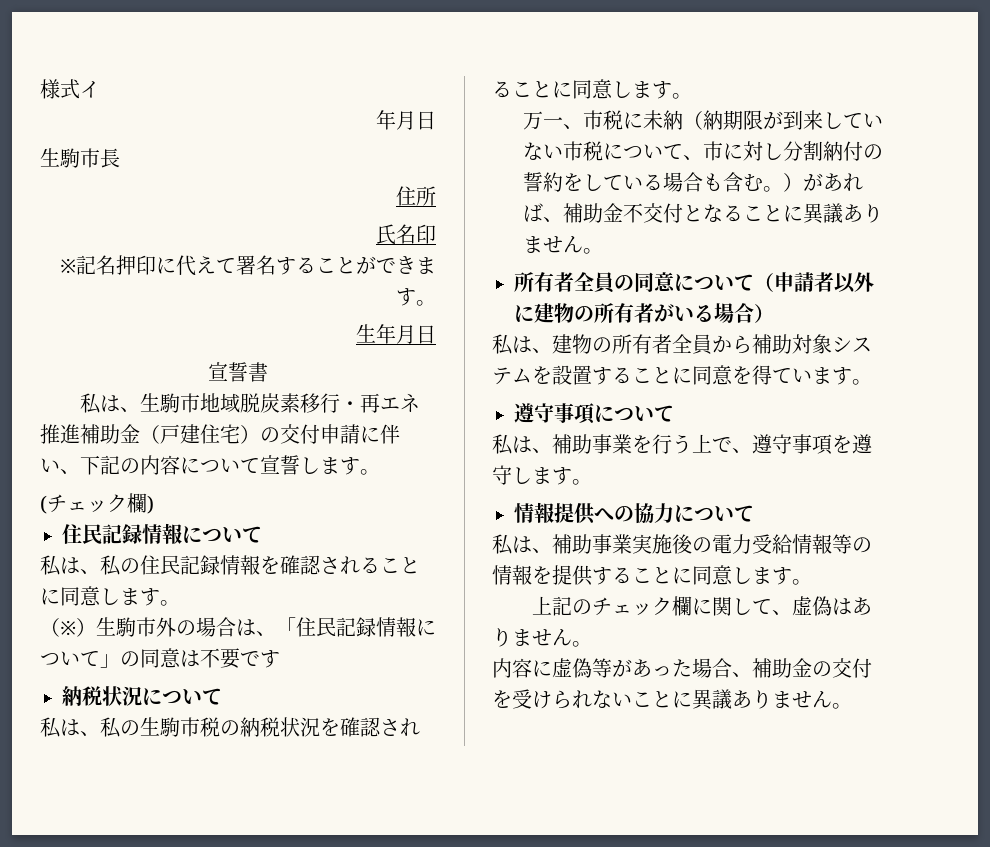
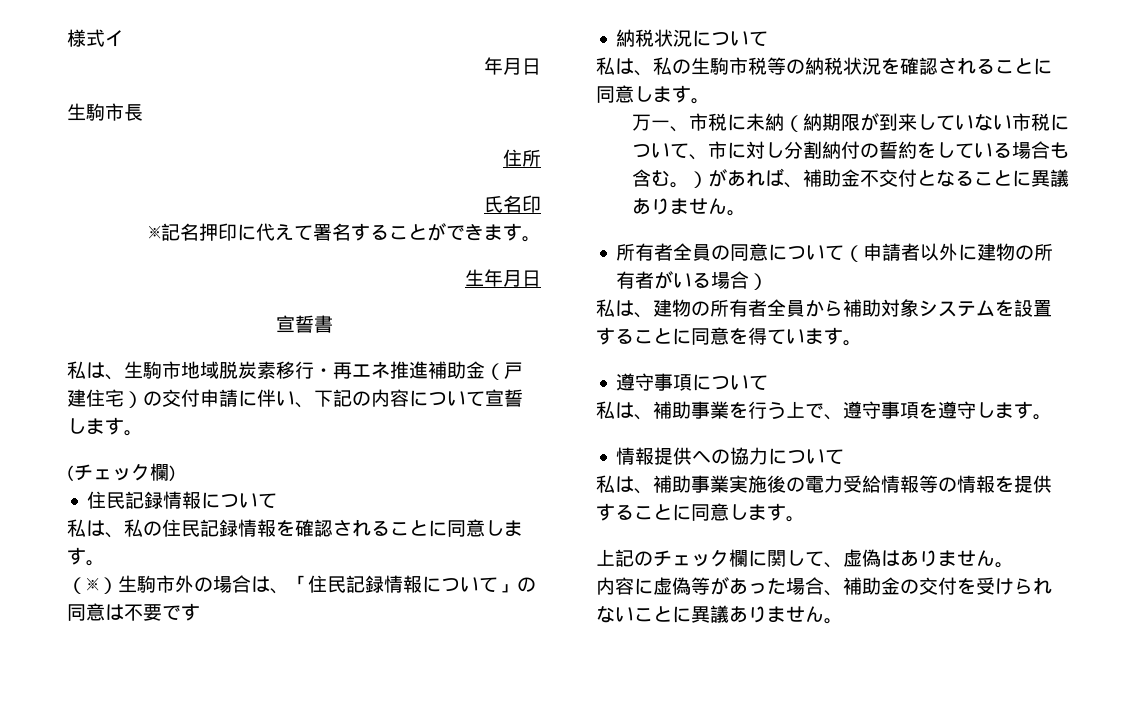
(220, 727) none -> [767,57,786,75] 等

